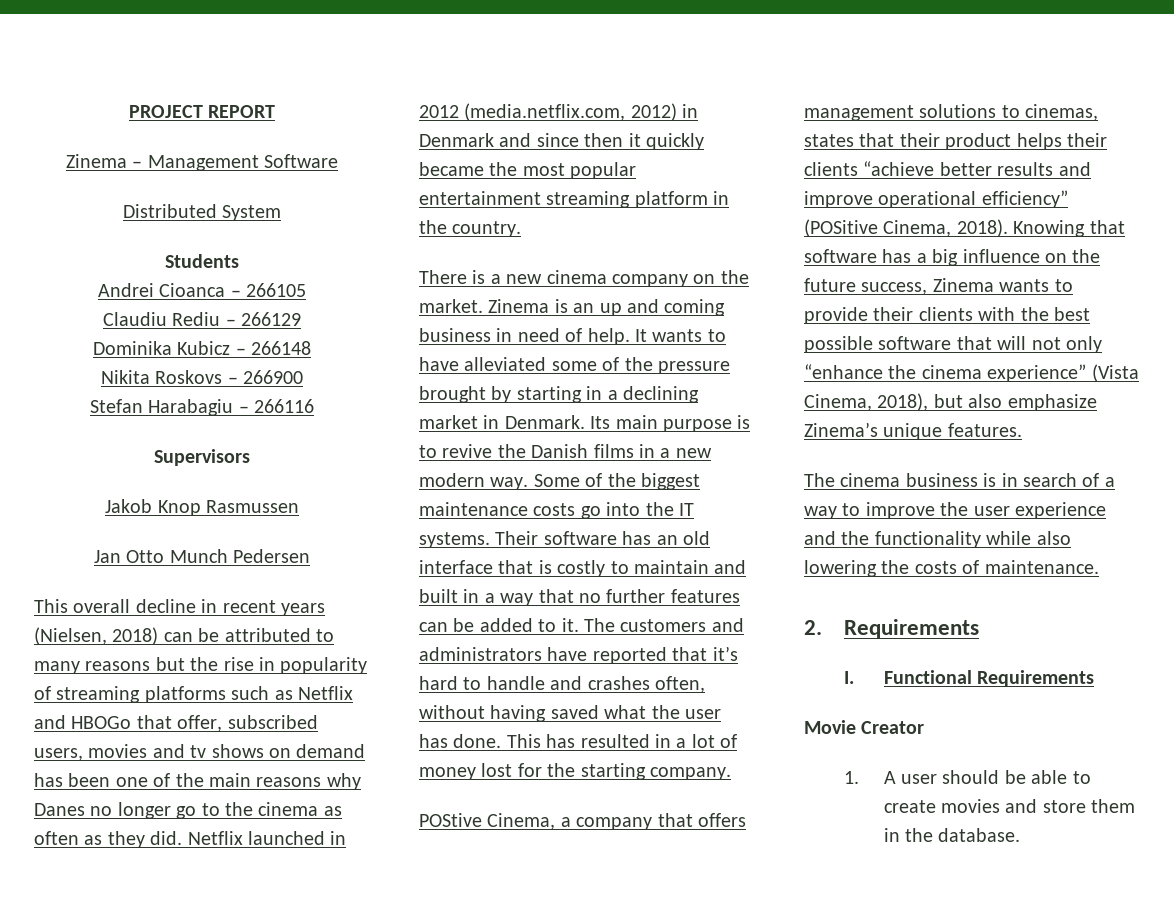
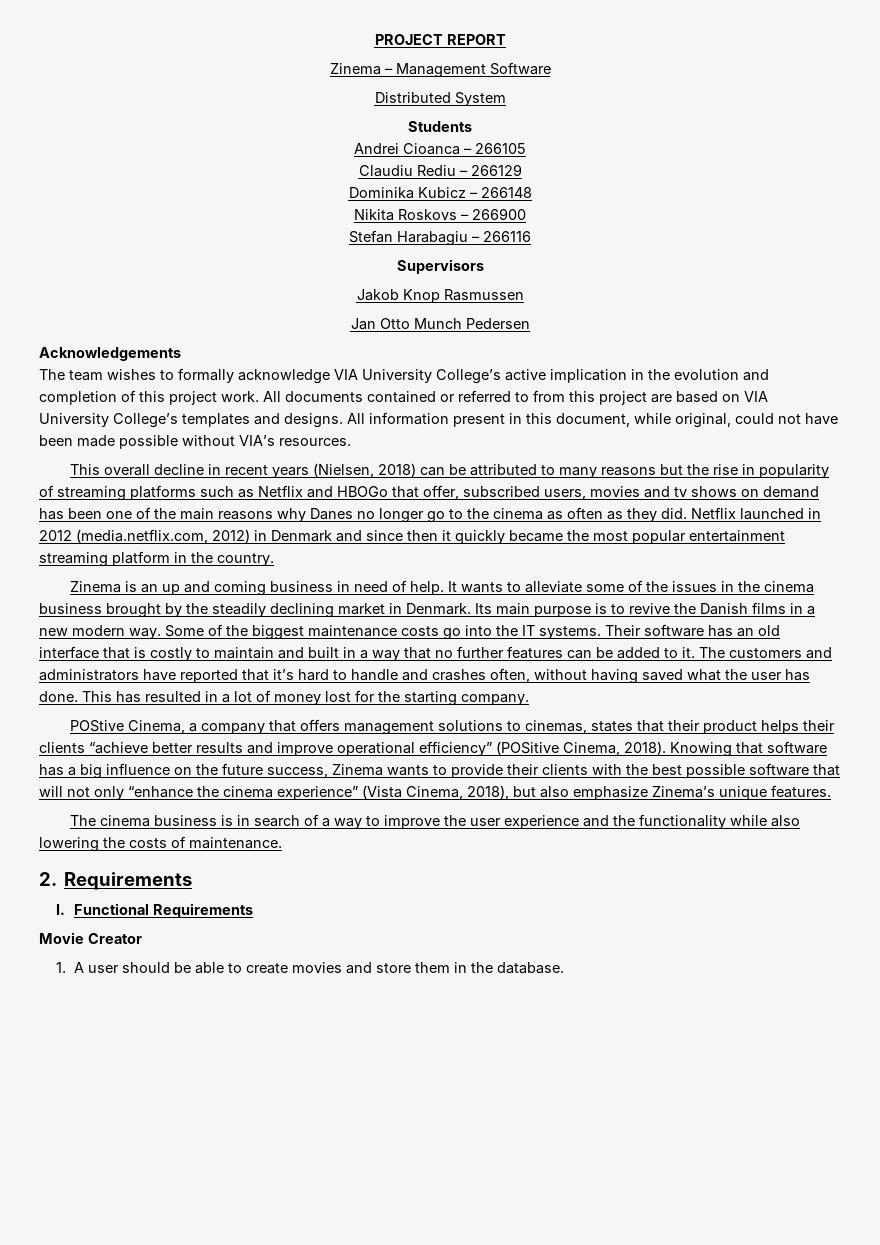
(311, 556) none -> [39,347,181,361] [39,368,769,384] [39,390,768,405] [39,412,838,428] [39,435,351,449] // Acknowledgements // The team wishes to formally acknowledge VIA University College’s active implication in the evolution and completion of this project work. All documents contained or referred to from this project are based on VIA University College’s templates and designs. All information present in this document, while original, could not have been made possible without VIA’s resources.
[419,270,749,287] [419,299,483,313] There is a new cinema company on the market. -> (274, 559) none
[419,357,547,371] have alleviated -> [524,581,582,593] alleviate
[658,361,730,374] [419,386,618,403] pressure brought by starting in a -> [671,581,814,593] [39,603,266,618] issues in the cinema business brought by the steadily

